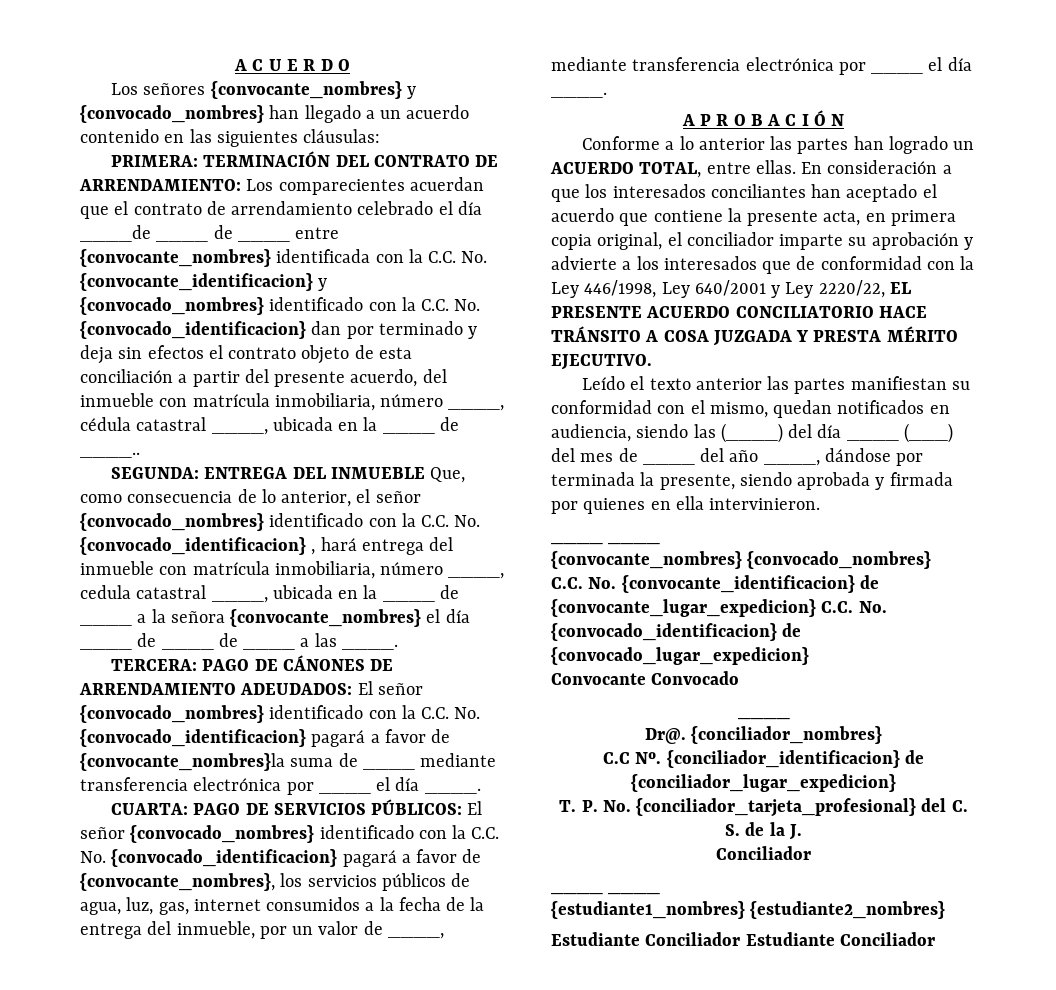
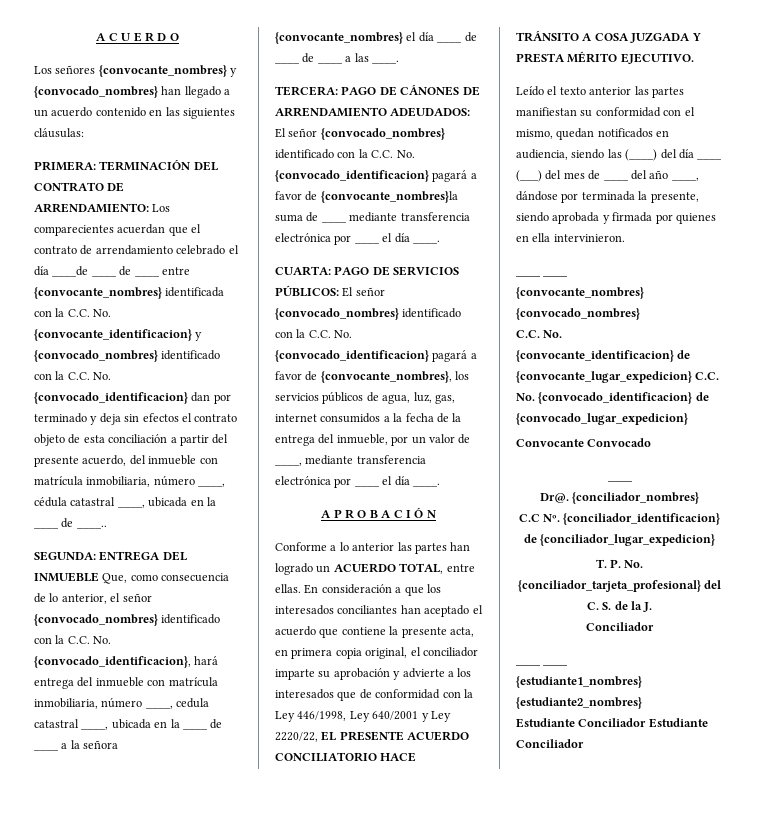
[80,537,316,555] {convocado_identificacion} , -> [34,656,191,668] {convocado_identificacion},

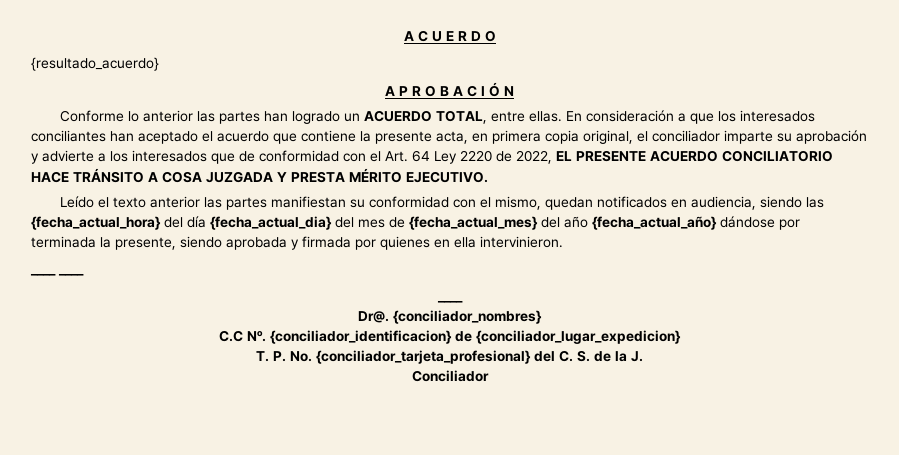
[34,65,238,77] [34,86,231,98] [34,107,235,119] [34,128,84,138] [34,159,218,171] [34,182,125,192] [34,203,171,213] [34,224,202,236] [34,245,239,255] [34,266,160,277] [161,267,190,275] [34,287,225,299] [34,308,112,317] [34,329,203,341] [34,350,221,362] [34,371,112,380] [34,392,231,404] [34,413,238,425] [34,434,229,446] [34,455,218,467] [34,475,226,487] [34,497,216,508] [34,518,107,529] [34,551,187,561] [34,572,230,584] [34,593,152,604] [34,614,221,626] [34,635,112,644] [34,656,219,668] [34,677,218,689] [34,697,210,709] [34,719,180,730] [182,719,223,730] [34,749,59,751] [61,740,119,749] [275,32,477,44] [275,53,343,64] [345,53,399,64] [275,84,480,96] [275,107,471,117] [275,128,445,140] [275,149,415,159] [275,170,477,182] [275,191,458,203] [275,212,470,223] [275,233,380,245] [382,233,440,244] [275,266,460,276] [275,285,385,297] [275,308,462,320] [275,329,353,338] [275,350,477,362] [275,371,470,383] [275,391,455,404] [275,413,462,423] [275,434,471,446] [275,455,426,466] [275,476,380,488] [382,476,440,487] Los señores {convocante_nombres} y {convocado_nombres} han llegado a un acuerdo contenido en las siguientes cláusulas: // PRIMERA: TERMINACIÓN DEL CONTRATO DE ARRENDAMIENTO: Los comparecientes acuerdan que el contrato de arrendamiento celebrado el día ____de ____ de ____ entre {convocante_nombres} identificada con la C.C. No. {convocante_identificacion} y {convocado_nombres} identificado con la C.C. No. {convocado_identificacion} dan por terminado y deja sin efectos el contrato objeto de esta conciliación a partir del presente acuerdo, del inmueble con matrícula inmobiliaria, número ____, cédula catastral ____, ubicada en la ____ de ____.. // SEGUNDA: ENTREGA DEL INMUEBLE Que, como consecuencia de lo anterior, el señor {convocado_nombres} identificado con la C.C. No. {convocado_identificacion}, hará entrega del inmueble con matrícula inmobiliaria, número ____, cedula catastral ____, ubicada en la ____ de ____ a la señora {convocante_nombres} el día ____ de ____ de ____ a las ____. // TERCERA: PAGO DE CÁNONES DE ARRENDAMIENTO ADEUDADOS: El señor {convocado_nombres} identificado con la C.C. No. {convocado_identificacion} pagará a favor de {convocante_nombres}la suma de ____ mediante transferencia electrónica por ____ el día ____. // CUARTA: PAGO DE SERVICIOS PÚBLICOS: El señor {convocado_nombres} identificado con la C.C. No. {convocado_identificacion} pagará a favor de {convocante_nombres}, los servicios públicos de agua, luz, gas, internet consumidos a la fecha de la entrega del inmueble, por un valor de ____, mediante transferencia electrónica por ____ el día ____. -> [31,57,159,71] {resultado_acuerdo}
[330,545,337,551] a -> (124, 116) none
[463,689,473,698] [275,711,451,722] [275,732,318,742] la Ley 446/1998, Ley 640/2001 y Ley 2220/22, -> [370,150,552,164] el Art. 64 Ley 2220 de 2022,
[625,149,658,161] (____) -> [31,216,161,230] {fecha_actual_hora}
[697,158,723,160] [516,170,542,182] ____ (___) -> [210,216,332,230] {fecha_actual_dia}
[603,179,629,181] ____ -> [409,216,538,230] {fecha_actual_mes}
[671,177,699,181] ____, -> [592,216,717,230] {fecha_actual_año}
[516,287,644,299] [516,308,640,320] [516,330,563,338] [516,350,691,362] [516,371,720,383] [516,392,709,404] [516,413,688,425] [516,438,652,447] // {convocante_nombres} {convocado_nombres} // C.C. No. {convocante_identificacion} de {convocante_lugar_expedicion} C.C. No. {convocado_identificacion} de {convocado_lugar_expedicion} // Convocante Convocado -> (84, 275) none
[516,664,569,666] [516,676,642,688] [516,697,642,709] [516,718,708,728] [516,739,584,748] // ____ ____ // {estudiante1_nombres} {estudiante2_nombres} // Estudiante Conciliador Estudiante Conciliador -> (489, 376) none

